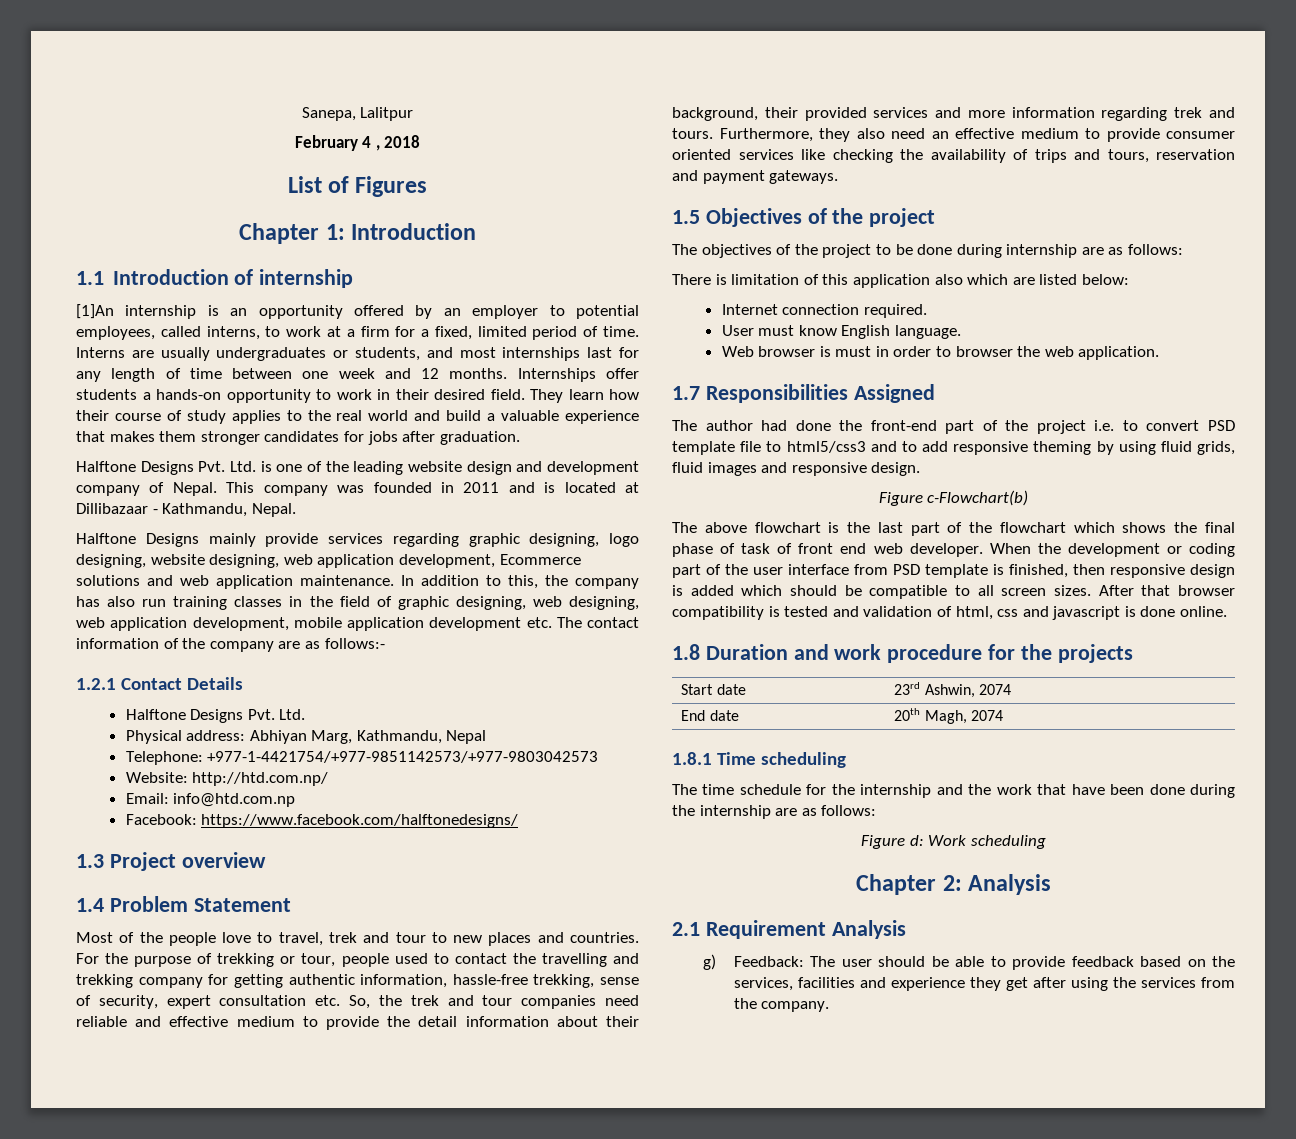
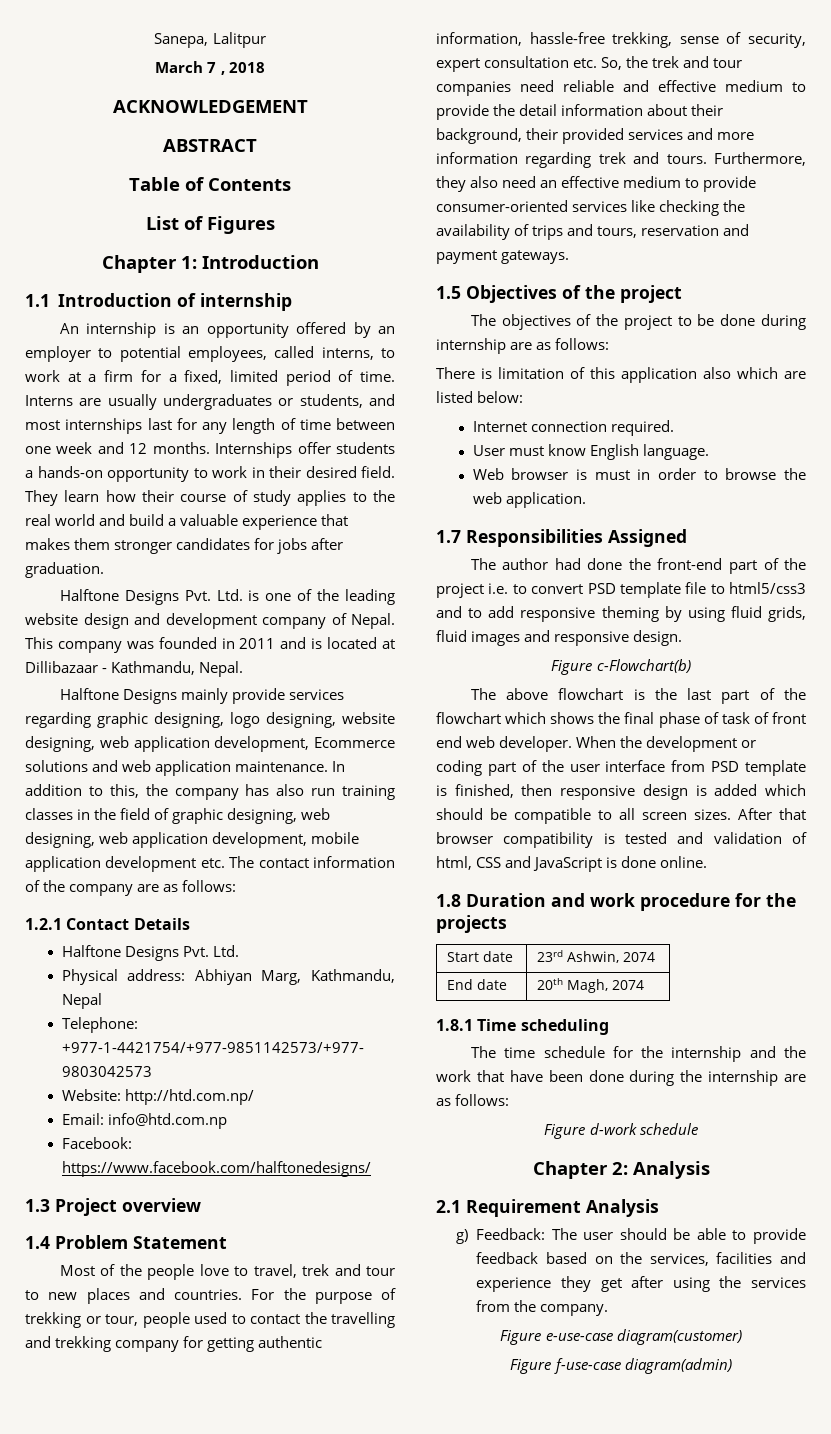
[294,135,372,151] February 4 -> [155,61,217,73] March 7
(421, 141) none -> [112,100,308,113] [163,139,257,152] [129,177,291,191] // ACKNOWLEDGEMENT // ABSTRACT // Table of Contents
[76,304,114,319] [1]An -> [59,323,79,334] An
[324,638,385,649] follows:- -> [182,880,237,892] follows:
[1166,131,1235,139] [672,149,731,160] consumer oriented -> [436,200,568,212] consumer-oriented
[955,346,1013,357] browser -> [725,468,777,480] browse
[997,606,1121,620] css and javascript -> [476,856,603,872] CSS and JavaScript
[909,835,1046,849] d: Work scheduling -> [589,1123,698,1135] d-work schedule
(830, 1006) none -> [500,1329,742,1345] [510,1358,732,1374] // Figure e-use-case diagram(customer) // Figure f-use-case diagram(admin)

